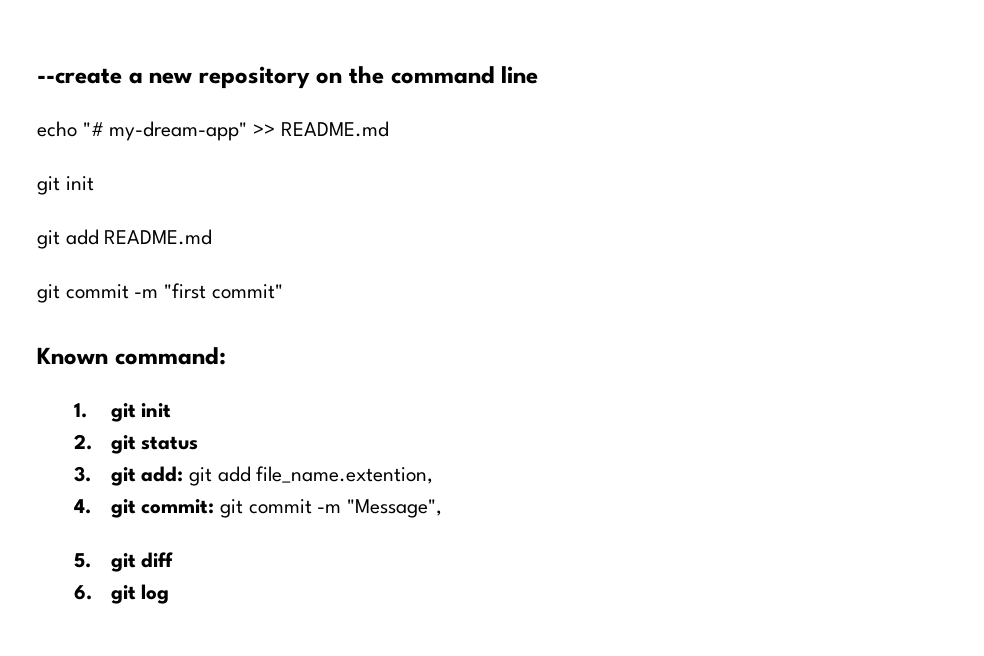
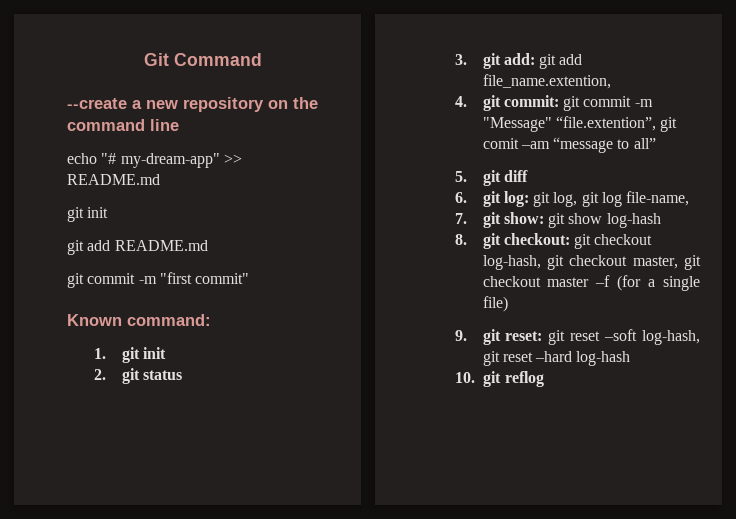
(37, 76) none -> [144,53,262,66] Git Command //
[347,499,443,518] "Message", -> [482,116,678,132] [482,137,656,153] "Message" “file.extention”, git comit –am “message to all”
[141,584,170,604] log -> [503,191,690,207] [455,212,661,228] [455,233,653,249] [482,255,701,270] [482,275,700,291] [482,296,508,312] [455,329,700,345] [482,351,631,366] [455,371,544,387] log: git log, git log file-name, // 7. git show: git show log-hash // 8. git checkout: git checkout log-hash, git checkout master, git checkout master –f (for a single file) // 9. git reset: git reset –soft log-hash, git reset –hard log-hash // 10. git reflog

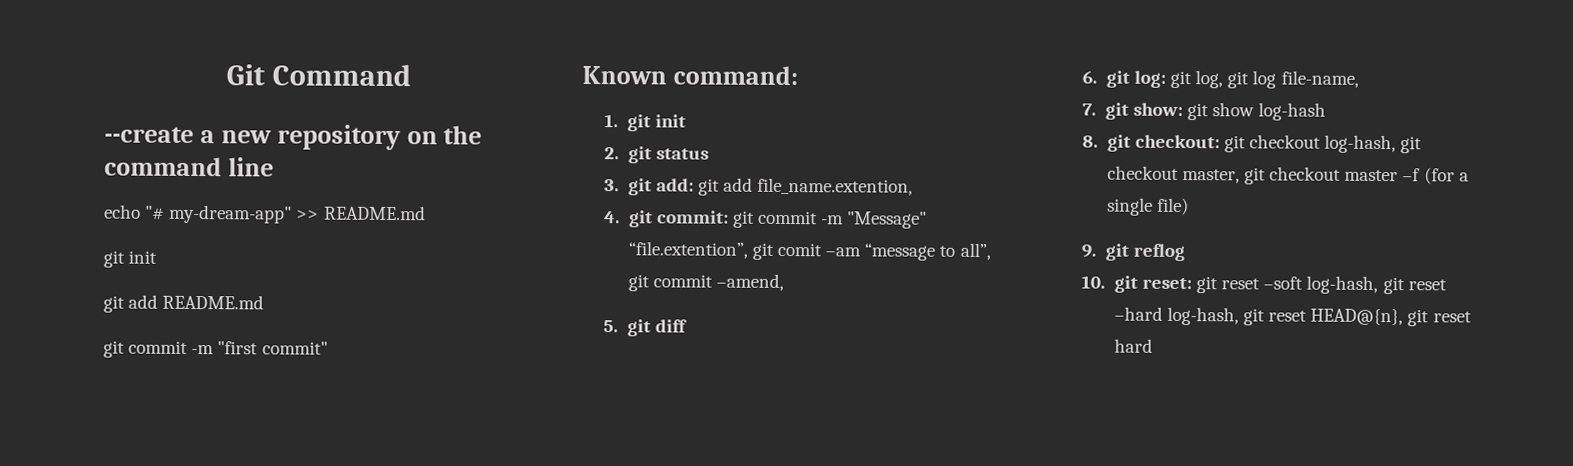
[633,138,656,149] all” -> [959,242,991,261] [627,273,785,292] all”, git commit –amend,
(501, 337) none -> [1132,243,1185,262] [1081,275,1138,293] reflog // 10. git
[576,351,631,366] [455,371,544,387] log-hash // 10. git reflog -> [1166,306,1472,327] [1113,338,1153,353] log-hash, git reset HEAD@{n}, git reset hard

